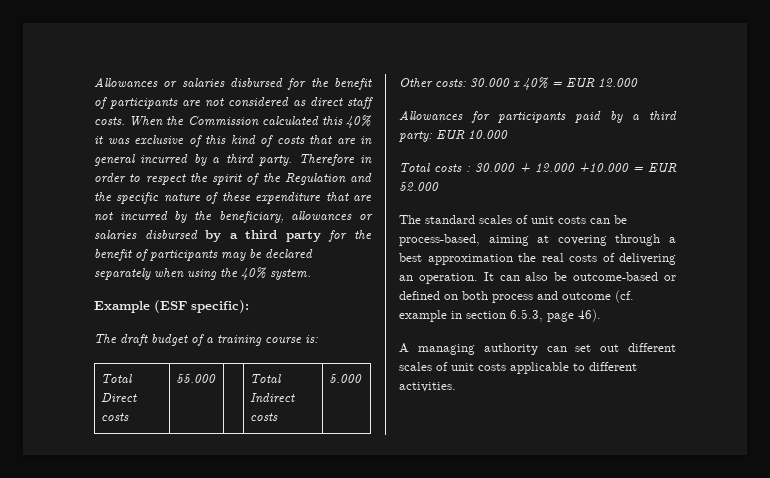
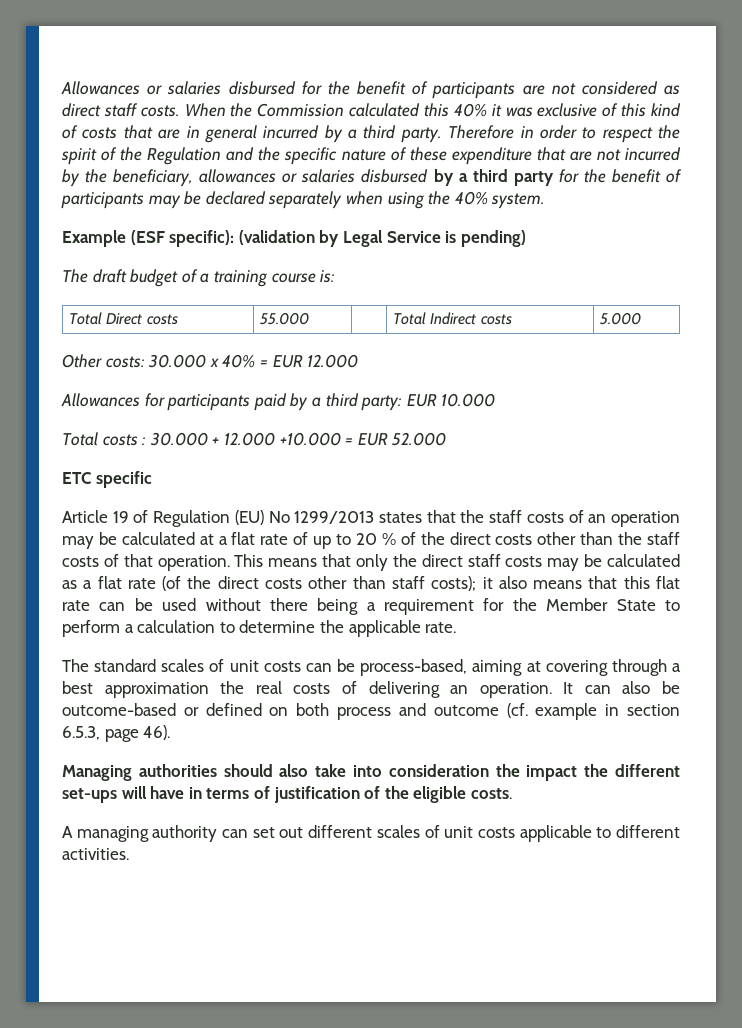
(249, 306) none -> [238,230,526,247] (validation by Legal Service is pending)
(439, 186) none -> [62,471,152,488] [62,510,680,527] [62,532,681,549] [62,554,680,571] [62,576,680,591] [62,598,680,615] [62,620,457,637] // ETC specific // Article 19 of Regulation (EU) No 1299/2013 states that the staff costs of an operation may be calculated at a flat rate of up to 20 % of the direct costs other than the staff costs of that operation. This means that only the direct staff costs may be calculated as a flat rate (of the direct costs other than staff costs); it also means that this flat rate can be used without there being a requirement for the Member State to perform a calculation to determine the applicable rate.
(601, 315) none -> [62,764,680,781] [62,786,512,803] // Managing authorities should also take into consideration the impact the different set-ups will have in terms of justification of the eligible costs.

